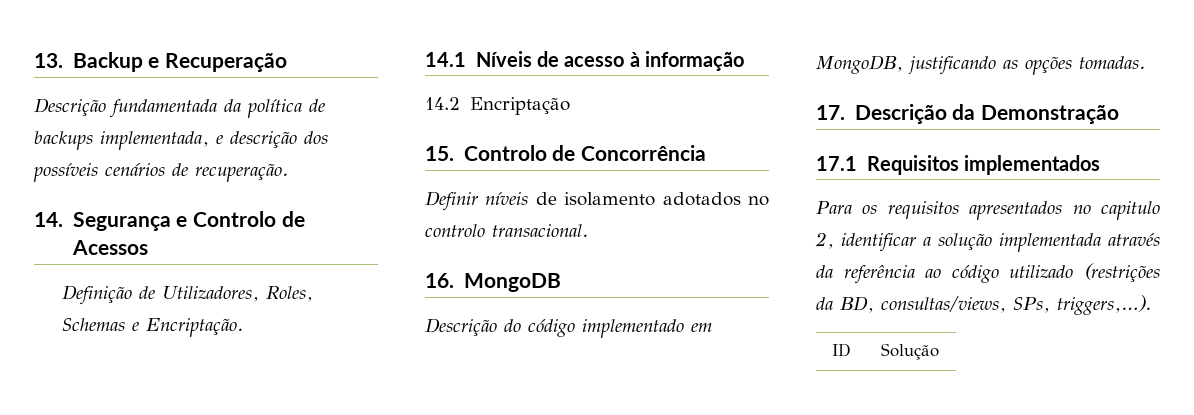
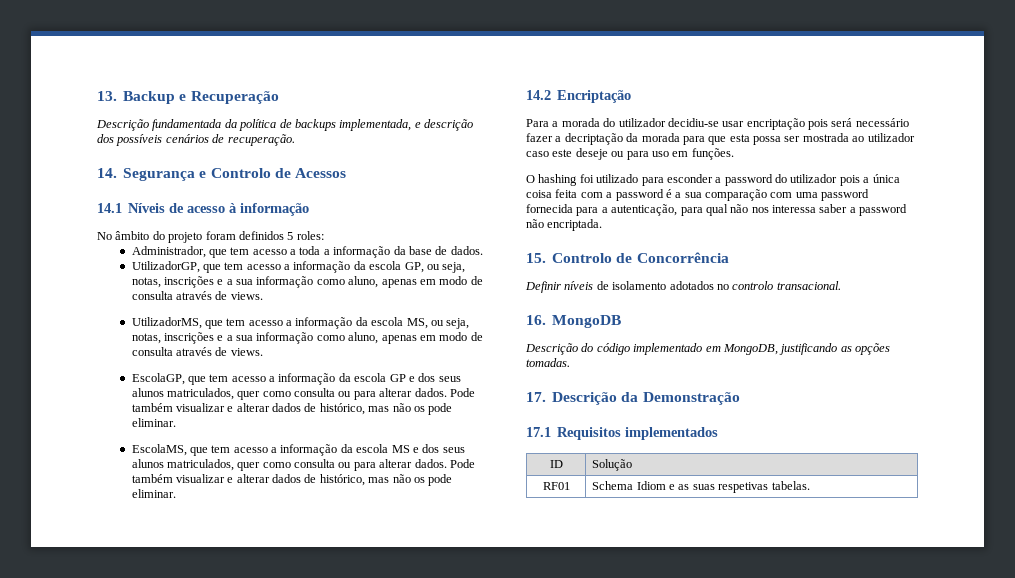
[61,285,313,305] [61,318,244,337] // Definição de Utilizadores, Roles, Schemas e Encriptação. -> (346, 173) none
[425,97,570,115] 14.2 Encriptação -> [97,231,324,243] [131,246,483,258] [131,261,466,273] [131,276,483,288] [131,291,263,300] [131,317,470,329] [131,332,483,344] [131,347,263,356] [131,373,461,385] [131,388,475,400] [131,403,453,415] [131,418,176,427] [131,444,465,456] [131,459,475,471] [131,474,453,486] [131,489,176,498] [526,90,632,103] [526,118,909,130] [526,133,915,145] [526,148,734,160] [526,174,900,186] [526,189,870,201] [526,204,908,216] [526,219,603,231] No âmbito do projeto foram definidos 5 roles: // Administrador, que tem acesso a toda a informação da base de dados. // UtilizadorGP, que tem acesso a informação da escola GP, ou seja, notas, inscrições e a sua informação como aluno, apenas em modo de consulta através de views. // UtilizadorMS, que tem acesso a informação da escola MS, ou seja, notas, inscrições e a sua informação como aluno, apenas em modo de consulta através de views. // EscolaGP, que tem acesso a informação da escola GP e dos seus alunos matriculados, quer como consulta ou para alterar dados. Pode também visualizar e alterar dados de histórico, mas não os pode eliminar. // EscolaMS, que tem acesso a informação da escola MS e dos seus alunos matriculados, quer como consulta ou para alterar dados. Pode também visualizar e alterar dados de histórico, mas não os pode eliminar. // 14.2 Encriptação // Para a morada do utilizador decidiu-se usar encriptação pois será necessário fazer a decriptação da morada para que esta possa ser mostrada ao utilizador caso este deseje ou para uso em funções. // O hashing foi utilizado para esconder a password do utilizador pois a única coisa feita com a password é a sua comparação com uma password fornecida para a autenticação, para qual não nos interessa saber a password não encriptada.
[816,201,1160,220] [815,232,1160,252] [816,263,1160,284] [816,295,1152,315] [832,343,851,357] [881,343,940,360] // Para os requisitos apresentados no capitulo 2, identificar a solução implementada através da referência ao código utilizado (restrições da BD, consultas/views, SPs, triggers,…). // ID | Solução -> [549,460,563,468] [592,459,633,471] [542,482,570,490] [592,481,810,493] // ID | Solução // RF01 | Schema Idiom e as suas respetivas tabelas.

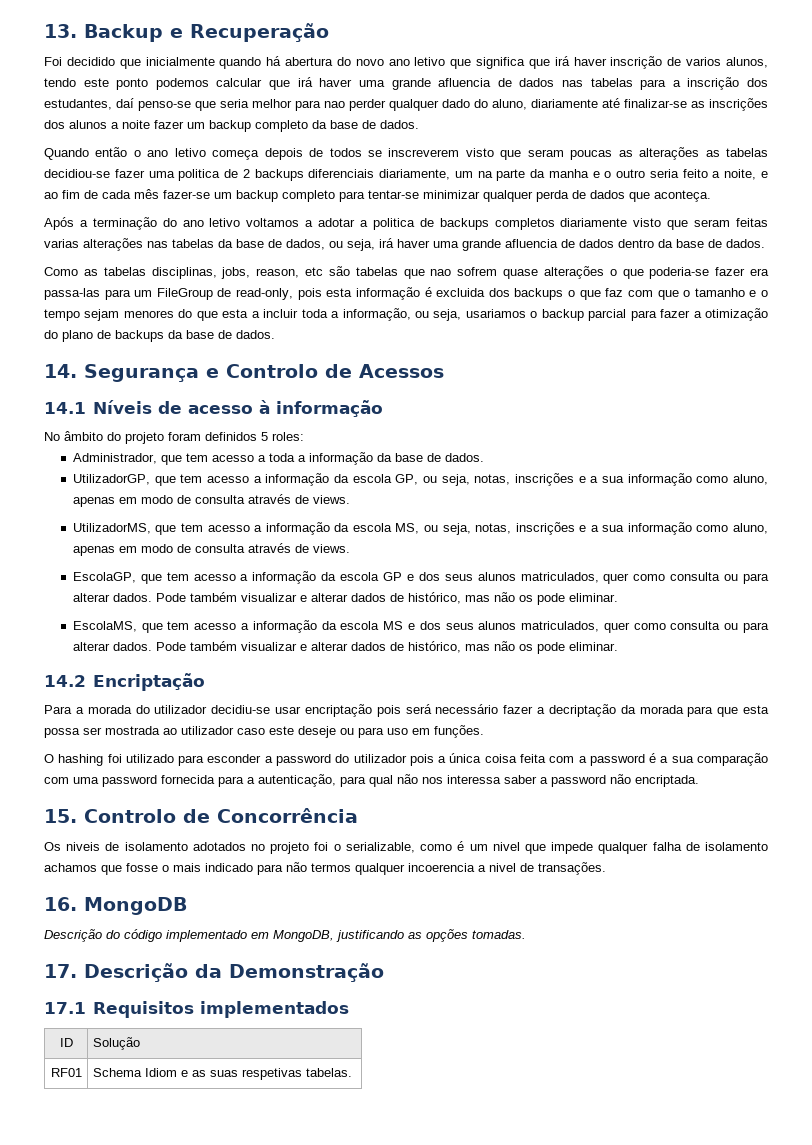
[96,119,473,131] [97,134,295,146] Descrição fundamentada da política de backups implementada, e descrição dos possíveis cenários de recuperação. -> [44,56,769,69] [44,77,768,90] [44,98,768,111] [44,120,419,132] [44,147,769,160] [44,169,769,181] [44,189,711,202] [44,217,769,230] [44,238,765,251] [44,266,770,279] [44,287,768,300] [44,308,769,321] [44,330,275,342] Foi decidido que inicialmente quando há abertura do novo ano letivo que significa que irá haver inscrição de varios alunos, tendo este ponto podemos calcular que irá haver uma grande afluencia de dados nas tabelas para a inscrição dos estudantes, daí penso-se que seria melhor para nao perder qualquer dado do aluno, diariamente até finalizar-se as inscrições dos alunos a noite fazer um backup completo da base de dados. // Quando então o ano letivo começa depois de todos se inscreverem visto que seram poucas as alterações as tabelas decidiou-se fazer uma politica de 2 backups diferenciais diariamente, um na parte da manha e o outro seria feito a noite, e ao fim de cada mês fazer-se um backup completo para tentar-se minimizar qualquer perda de dados que aconteça. // Após a terminação do ano letivo voltamos a adotar a politica de backups completos diariamente visto que seram feitas varias alterações nas tabelas da base de dados, ou seja, irá haver uma grande afluencia de dados dentro da base de dados. // Como as tabelas disciplinas, jobs, reason, etc são tabelas que nao sofrem quase alterações o que poderia-se fazer era passa-las para um FileGroup de read-only, pois esta informação é excluida dos backups o que faz com que o tamanho e o tempo sejam menores do que esta a incluir toda a informação, ou seja, usariamos o backup parcial para fazer a otimização do plano de backups da base de dados.
[525,281,594,293] Definir níveis -> [44,842,101,851] Os niveis
[732,281,841,290] controlo transacional. -> [270,841,769,854] [44,862,606,875] projeto foi o serializable, como é um nivel que impede qualquer falha de isolamento achamos que fosse o mais indicado para não termos qualquer incoerencia a nivel de transações.

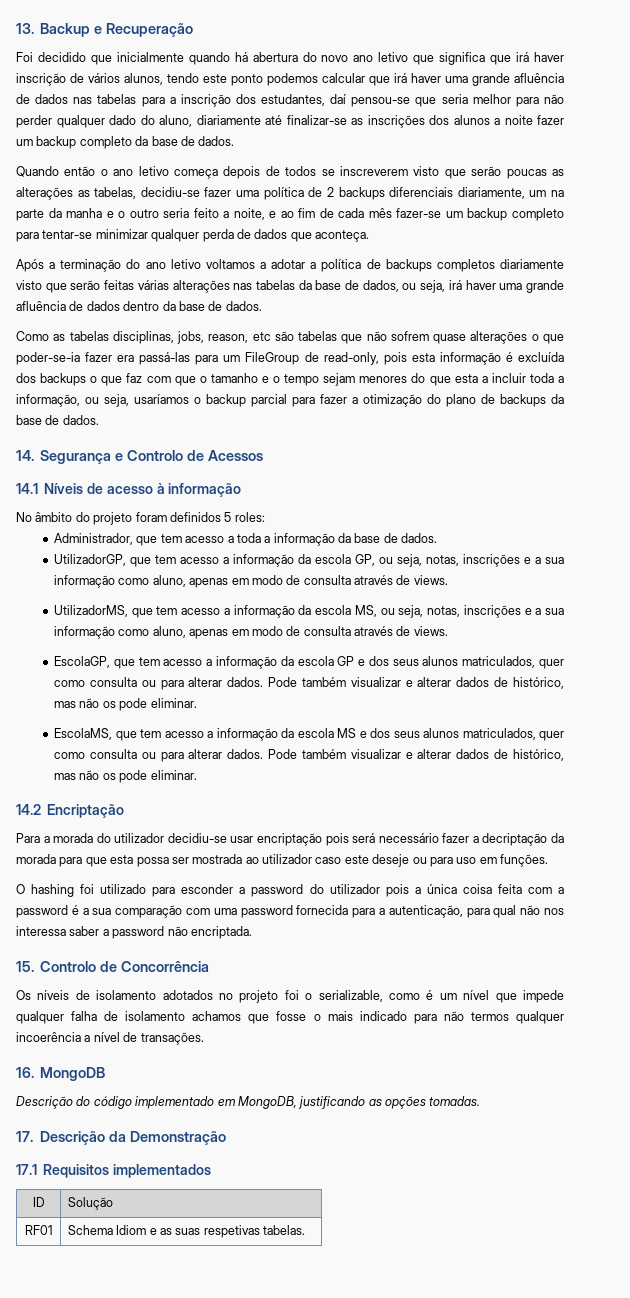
[686,57,722,66] varios -> [88,73,120,83] vários
[438,78,492,87] afluencia -> [514,73,564,83] afluência
[138,101,191,111] penso-se -> [351,97,411,107] pensou-se
[324,101,345,108] nao -> [543,94,564,104] não
[527,149,564,157] seram -> [471,166,502,176] serão
[726,148,769,157] [44,169,110,178] tabelas decidiou-se -> [94,187,200,199] tabelas, decidiu-se
[178,169,221,181] politica -> [263,187,304,200] política
[372,218,415,230] politica -> [321,259,362,272] política
[694,218,769,227] [44,239,79,248] seram feitas varias -> [70,280,169,290] serão feitas várias
[505,239,558,248] afluencia -> [16,301,66,311] afluência
[430,269,452,276] nao -> [366,331,387,341] não
[649,267,710,279] poderia-se -> [16,352,80,365] poder-se-ia
[44,288,100,300] passa-las -> [139,352,191,365] passá-las
[436,288,486,297] excluida -> [518,352,565,362] excluída
[465,309,526,318] usariamos -> [134,394,189,404] usaríamos
[66,842,101,851] niveis -> [37,990,70,1000] níveis
[492,842,520,851] nivel -> [463,990,490,1000] nível
[408,863,516,872] incoerencia a nivel -> [16,1032,120,1042] incoerência a nível

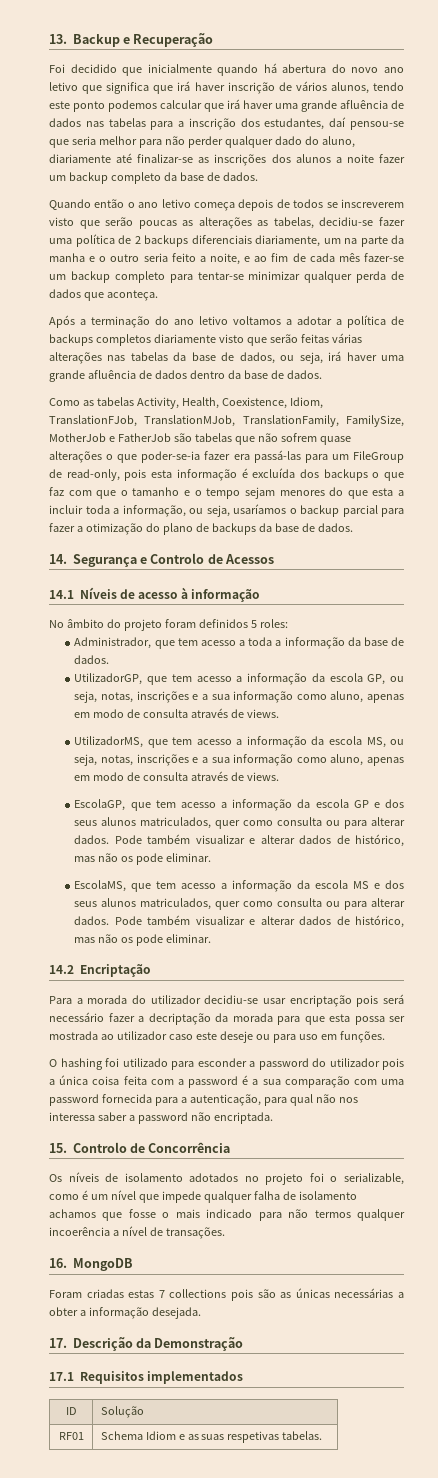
[112,331,271,344] disciplinas, jobs, reason, etc -> [136,397,323,409] [49,415,405,427] [49,433,171,442] Activity, Health, Coexistence, Idiom, TranslationFJob, TranslationMJob, TranslationFamily, FamilySize, MotherJob e FatherJob
[16,1096,481,1109] Descrição do código implementado em MongoDB, justificando as opções tomadas. -> [49,1288,404,1301] [49,1307,201,1319] Foram criadas estas 7 collections pois são as únicas necessárias a obter a informação desejada.

